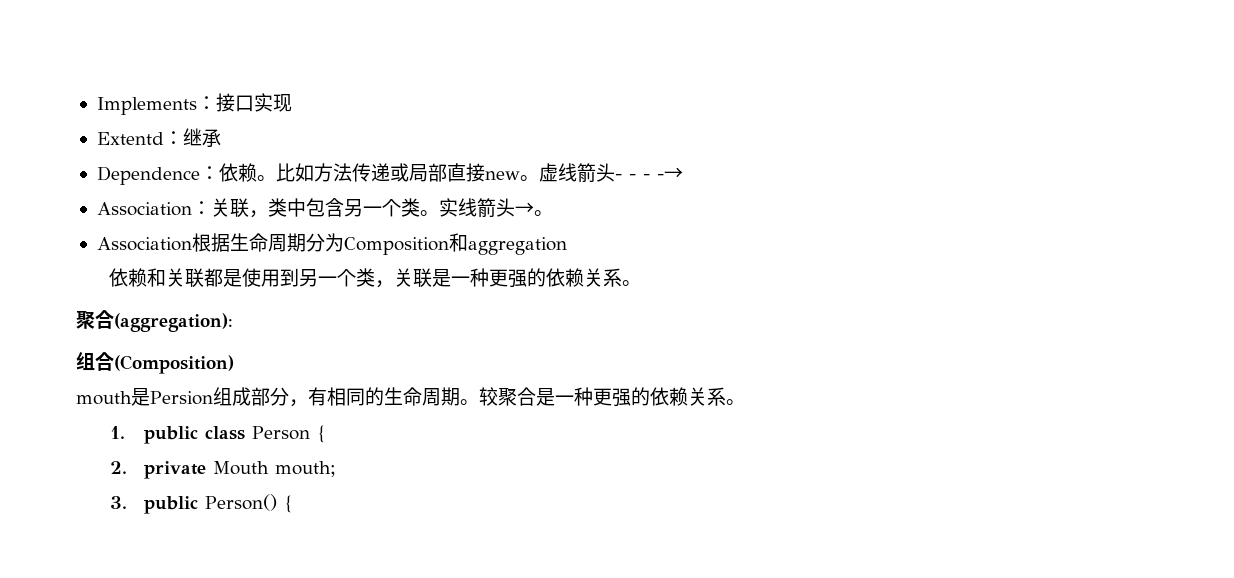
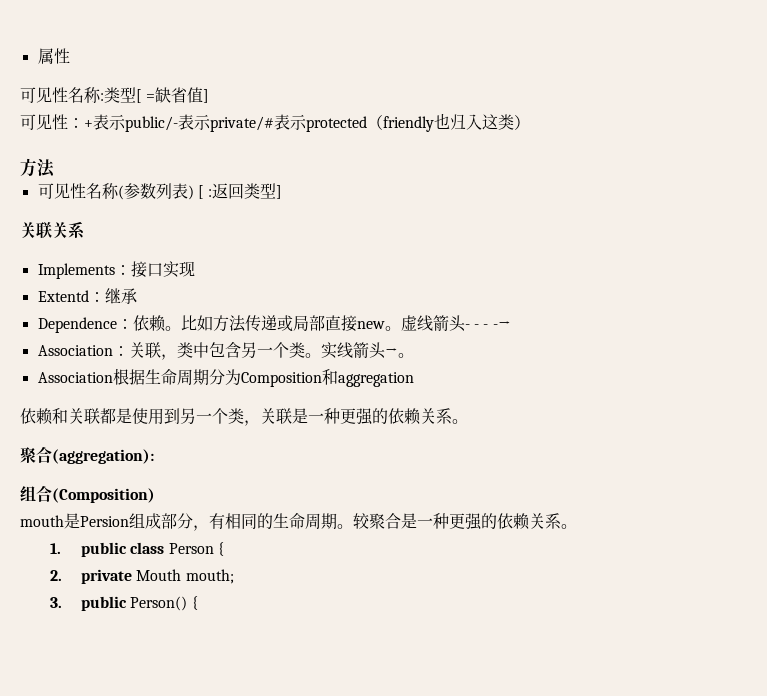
(96, 106) none -> [37,48,70,64] [20,87,210,103] [20,113,530,132] [20,158,55,178] [37,183,283,200] [20,221,85,239] 属性 // 可见性名称:类型[ =缺省值] // 可见性：+表示public/-表示private/#表示protected（friendly也归入这类） // 方法 // 可见性名称(参数列表) [ :返回类型] // 关联关系 //

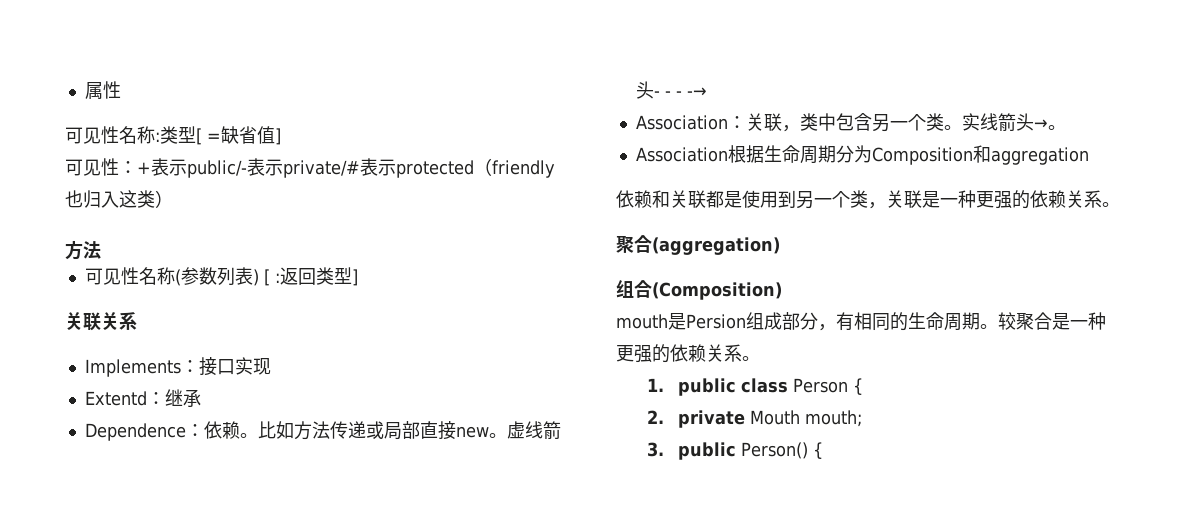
[52,449,154,464] (aggregation): -> [652,237,780,255] (aggregation)

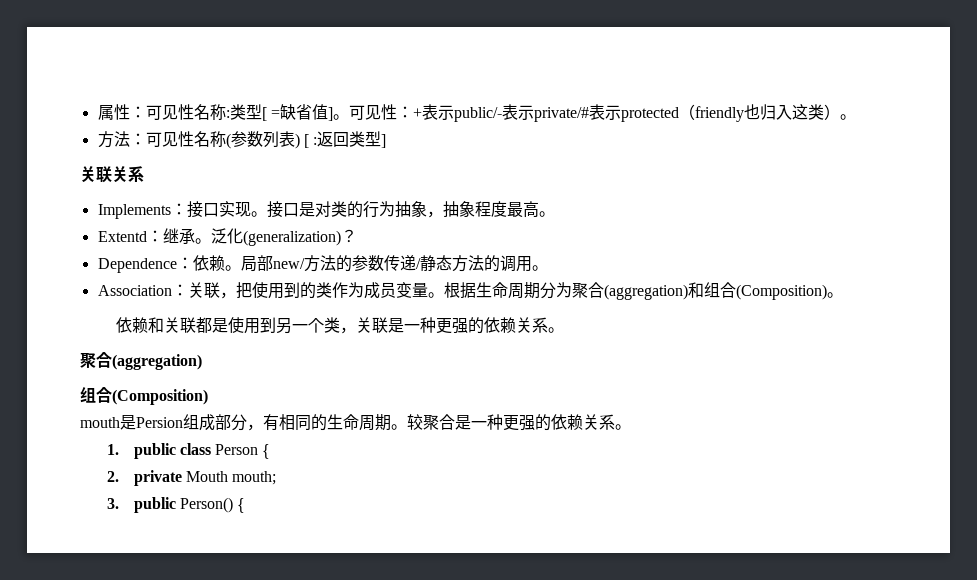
(121, 90) // -> [129,106,146,118] ：
(281, 136) // -> [332,114,349,120] 。
[65,240,101,260] // 方法 // -> [839,114,856,120] [97,131,146,148] 。 // 方法：
(271, 366) none -> [250,201,555,218] 。接口是对类的行为抽象，抽象程度最高。
(201, 398) none -> [194,228,357,246] 。泛化(generalization)？
[257,421,561,440] [635,81,707,99] [635,113,1066,132] [635,145,1089,165] 比如方法传递或局部直接new。虚线箭头- - - -→ // Association：关联，类中包含另一个类。实线箭头→。 // Association根据生命周期分为Composition和aggregation -> [240,255,548,272] [97,282,843,300] 局部new/方法的参数传递/静态方法的调用。 // Association：关联，把使用到的类作为成员变量。根据生命周期分为聚合(aggregation)和组合(Composition)。

